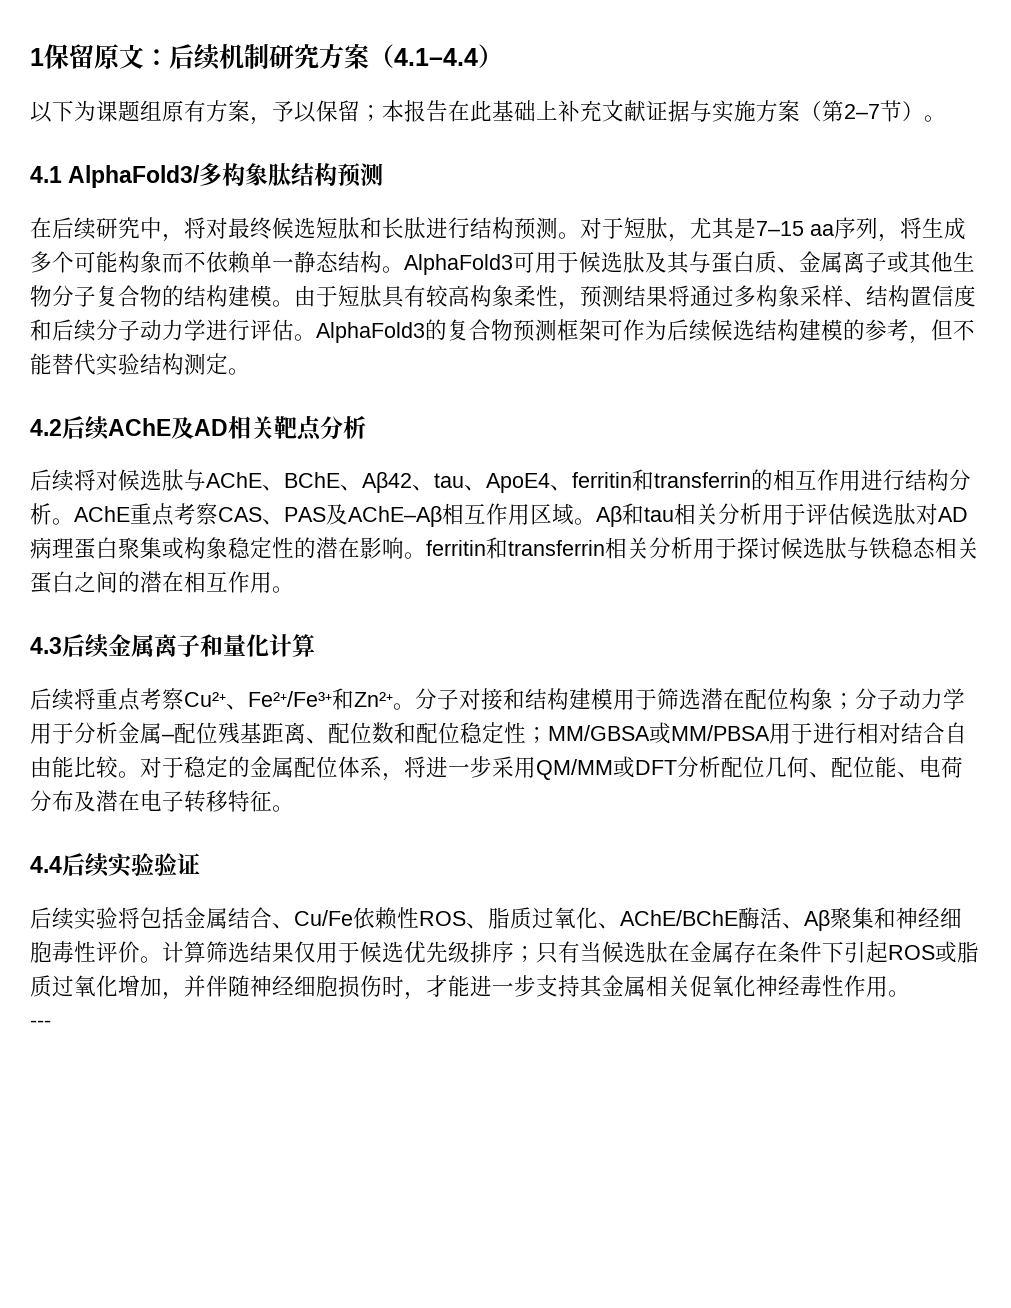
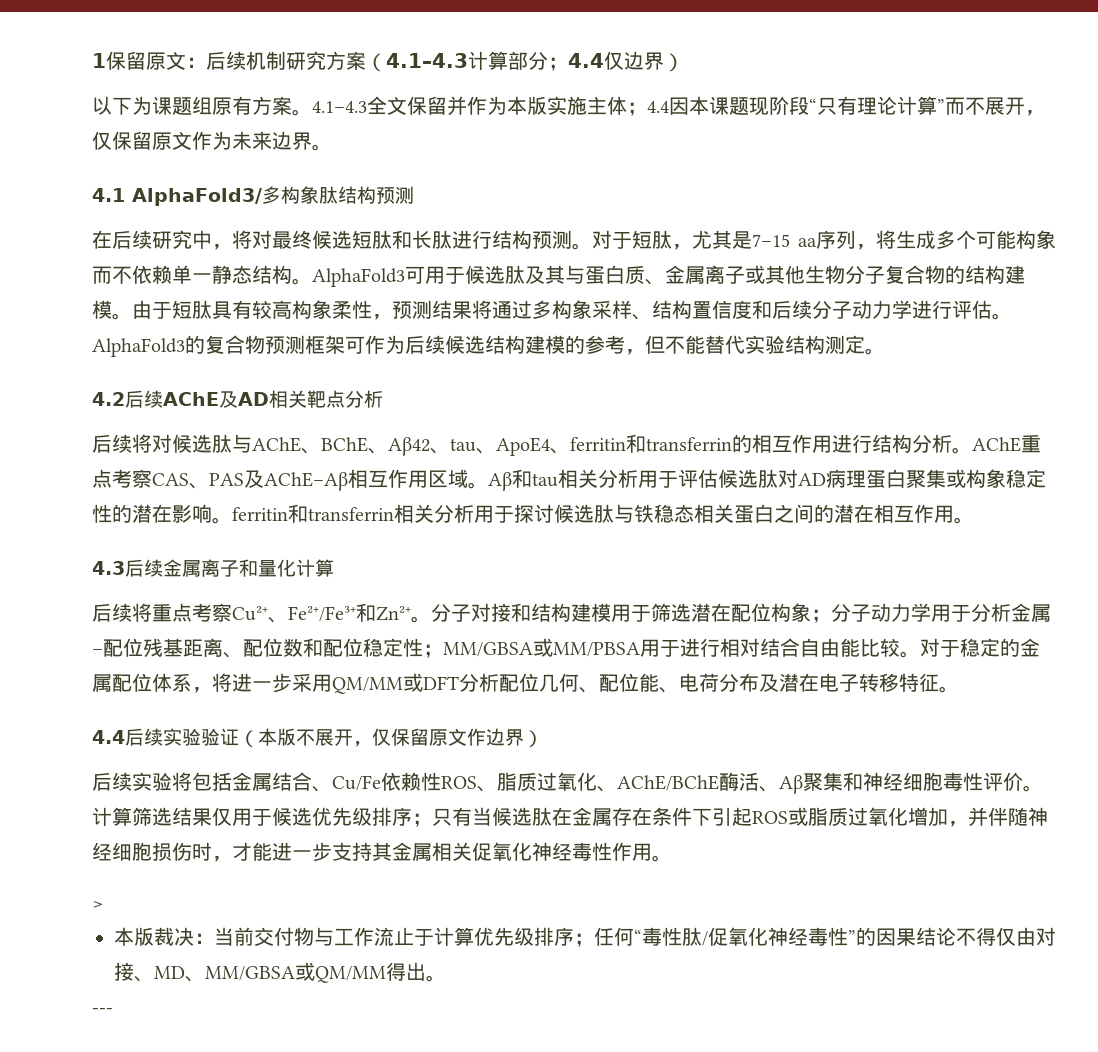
[394,48,478,66] 4.1–4.4 -> [386,51,664,71] 4.1–4.3计算部分；4.4仅边界
[250,100,924,125] ，予以保留；本报告在此基础上补充文献证据与实施方案（第2–7节） -> [292,96,1045,116] [92,131,312,150] 。4.1–4.3全文保留并作为本版实施主体；4.4因本课题现阶段“只有理论计算”而不展开，仅保留原文作为未来边界
(200, 864) none -> [239,728,543,747] （本版不展开，仅保留原文作边界）
(910, 993) none -> [92,901,103,909] [114,927,1056,947] [114,962,446,983] // > // 本版裁决：当前交付物与工作流止于计算优先级排序；任何“毒性肽/促氧化神经毒性”的因果结论不得仅由对接、MD、MM/GBSA或QM/MM得出。

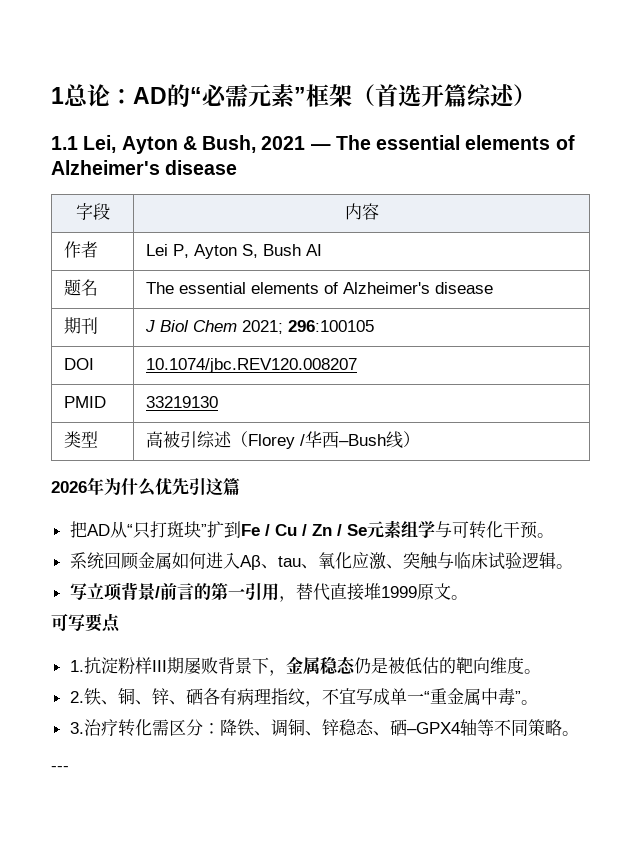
[92,51,684,72] [92,96,1045,116] [92,131,332,151] [92,186,414,206] [92,230,1056,250] [92,265,1025,287] [92,300,1012,320] [92,335,885,357] [92,390,383,408] [92,434,1041,456] [92,469,1046,491] [92,504,974,524] [92,559,334,577] [92,603,1051,623] [92,638,1040,658] [92,673,959,694] [92,728,543,747] [92,772,1043,794] [92,807,1048,827] [92,842,672,862] [92,901,103,909] [114,927,1056,947] [114,962,426,983] 1保留原文：后续机制研究方案（4.1–4.3计算部分；4.4仅边界） // 以下为课题组原有方案。4.1–4.3全文保留并作为本版实施主体；4.4因本课题现阶段“只有理论计算”而不展开，仅保留原文作为未来边界。 // 4.1 AlphaFold3/多构象肽结构预测 // 在后续研究中，将对最终候选短肽和长肽进行结构预测。对于短肽，尤其是7–15 aa序列，将生成多个可能构象而不依赖单一静态结构。AlphaFold3可用于候选肽及其与蛋白质、金属离子或其他生物分子复合物的结构建模。由于短肽具有较高构象柔性，预测结果将通过多构象采样、结构置信度和后续分子动力学进行评估。AlphaFold3的复合物预测框架可作为后续候选结构建模的参考，但不能替代实验结构测定。 // 4.2后续AChE及AD相关靶点分析 // 后续将对候选肽与AChE、BChE、Aβ42、tau、ApoE4、ferritin和transferrin的相互作用进行结构分析。AChE重点考察CAS、PAS及AChE–Aβ相互作用区域。Aβ和tau相关分析用于评估候选肽对AD病理蛋白聚集或构象稳定性的潜在影响。ferritin和transferrin相关分析用于探讨候选肽与铁稳态相关蛋白之间的潜在相互作用。 // 4.3后续金属离子和量化计算 // 后续将重点考察Cu²⁺、Fe²⁺/Fe³⁺和Zn²⁺。分子对接和结构建模用于筛选潜在配位构象；分子动力学用于分析金属–配位残基距离、配位数和配位稳定性；MM/GBSA或MM/PBSA用于进行相对结合自由能比较。对于稳定的金属配位体系，将进一步采用QM/MM或DFT分析配位几何、配位能、电荷分布及潜在电子转移特征。 // 4.4后续实验验证（本版不展开，仅保留原文作边界） // 后续实验将包括金属结合、Cu/Fe依赖性ROS、脂质过氧化、AChE/BChE酶活、Aβ聚集和神经细胞毒性评价。计算筛选结果仅用于候选优先级排序；只有当候选肽在金属存在条件下引起ROS或脂质过氧化增加，并伴随神经细胞损伤时，才能进一步支持其金属相关促氧化神经毒性作用。 // > // 本版裁决：当前交付物与工作流止于计算优先级排序；任何“毒性肽/促氧化神经毒性”的因果结论不得仅由对接、MD、MM/GBSA或QM/MM得出 -> [51,84,536,107] [51,135,575,154] [51,160,238,175] [75,203,110,220] [344,203,379,220] [63,241,98,258] [145,244,322,259] [63,279,98,296] [145,282,493,294] [63,317,98,335] [144,320,374,334] [63,358,94,370] [145,358,357,373] [63,396,106,408] [145,396,218,408] [63,431,98,448] [145,431,420,449] [51,477,240,496] [69,520,554,539] [69,552,573,570] [69,582,468,602] [51,613,120,633] [69,656,541,676] [69,688,538,707] [69,719,562,737] 1总论：AD的“必需元素”框架（首选开篇综述） // 1.1 Lei, Ayton & Bush, 2021 — The essential elements of Alzheimer's disease // 字段 | 内容 // 作者 | Lei P, Ayton S, Bush AI // 题名 | The essential elements of Alzheimer's disease // 期刊 | J Biol Chem 2021; 296:100105 // DOI | 10.1074/jbc.REV120.008207 // PMID | 33219130 // 类型 | 高被引综述（Florey /华西–Bush线） // 2026年为什么优先引这篇 // 把AD从“只打斑块”扩到Fe / Cu / Zn / Se元素组学与可转化干预。 // 系统回顾金属如何进入Aβ、tau、氧化应激、突触与临床试验逻辑。 // 写立项背景/前言的第一引用，替代直接堆1999原文。 // 可写要点 // 1.抗淀粉样III期屡败背景下，金属稳态仍是被低估的靶向维度。 // 2.铁、铜、锌、硒各有病理指纹，不宜写成单一“重金属中毒”。 // 3.治疗转化需区分：降铁、调铜、锌稳态、硒–GPX4轴等不同策略

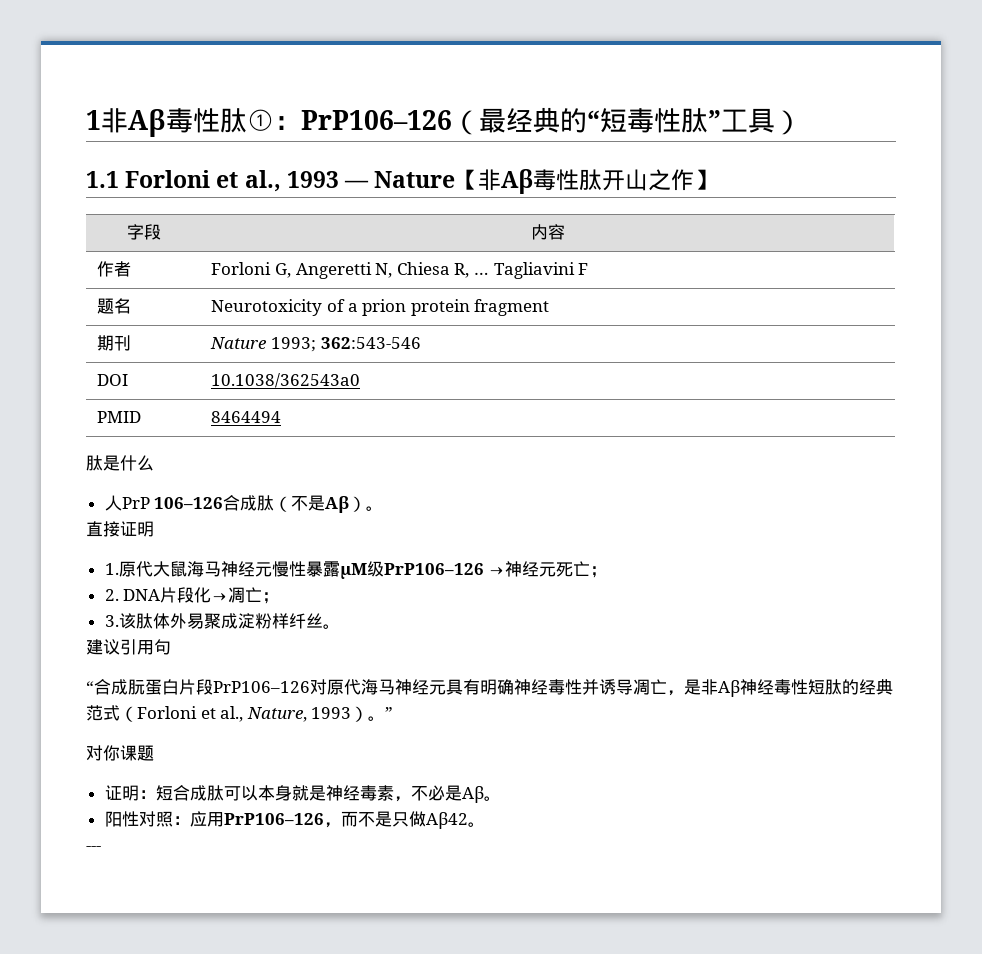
[51,84,536,107] [51,135,575,154] [51,160,238,175] [75,203,110,220] [344,203,379,220] [63,241,98,258] [145,244,322,259] [63,279,98,296] [145,282,493,294] [63,317,98,335] [144,320,374,334] 1总论：AD的“必需元素”框架（首选开篇综述） // 1.1 Lei, Ayton & Bush, 2021 — The essential elements of Alzheimer's disease // 字段 | 内容 // 作者 | Lei P, Ayton S, Bush AI // 题名 | The essential elements of Alzheimer's disease // 期刊 | J Biol Chem 2021; 296:100105 -> [86,107,802,137] [86,169,718,194] [126,224,161,240] [530,224,565,240] [97,261,132,277] [211,262,589,279] [97,298,132,314] [211,299,550,316] [97,335,132,351] [210,337,421,352] 1非Aβ毒性肽①：PrP106–126（最经典的“短毒性肽”工具） // 1.1 Forloni et al., 1993 — Nature【非Aβ毒性肽开山之作】 // 字段 | 内容 // 作者 | Forloni G, Angeretti N, Chiesa R, … Tagliavini F // 题名 | Neurotoxicity of a prion protein fragment // 期刊 | Nature 1993; 362:543-546
[145,358,357,373] 10.1074/jbc.REV120.008207 -> [211,373,361,388] 10.1038/362543a0
[145,396,218,408] [63,431,98,448] [145,431,420,449] [51,477,240,496] [69,520,554,539] [69,552,573,570] [69,582,468,602] [51,613,120,633] [69,656,541,676] [69,688,538,707] [69,719,562,737] 33219130 // 类型 | 高被引综述（Florey /华西–Bush线） // 2026年为什么优先引这篇 // 把AD从“只打斑块”扩到Fe / Cu / Zn / Se元素组学与可转化干预。 // 系统回顾金属如何进入Aβ、tau、氧化应激、突触与临床试验逻辑。 // 写立项背景/前言的第一引用，替代直接堆1999原文。 // 可写要点 // 1.抗淀粉样III期屡败背景下，金属稳态仍是被低估的靶向维度。 // 2.铁、铜、锌、硒各有病理指纹，不宜写成单一“重金属中毒”。 // 3.治疗转化需区分：降铁、调铜、锌稳态、硒–GPX4轴等不同策略 -> [211,411,282,423] [86,455,154,471] [104,495,384,513] [86,521,154,537] [104,561,608,579] [104,587,280,604] [104,613,340,629] [86,639,171,655] [86,679,893,697] [86,705,394,722] [86,745,154,761] [104,785,501,803] [104,811,468,829] 8464494 // 肽是什么 // 人PrP 106–126合成肽（不是Aβ）。 // 直接证明 // 1.原代大鼠海马神经元慢性暴露μM级PrP106–126 →神经元死亡； // 2. DNA片段化→凋亡； // 3.该肽体外易聚成淀粉样纤丝。 // 建议引用句 // “合成朊蛋白片段PrP106–126对原代海马神经元具有明确神经毒性并诱导凋亡，是非Aβ神经毒性短肽的经典范式（Forloni et al., Nature, 1993）。” // 对你课题 // 证明：短合成肽可以本身就是神经毒素，不必是Aβ。 // 阳性对照：应用PrP106–126，而不是只做Aβ42

